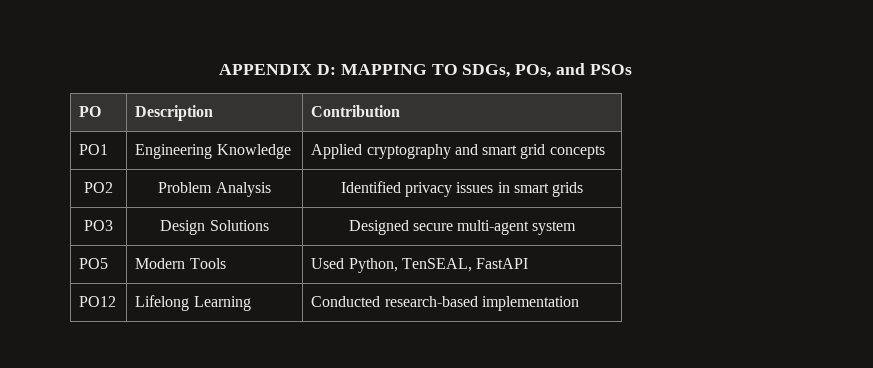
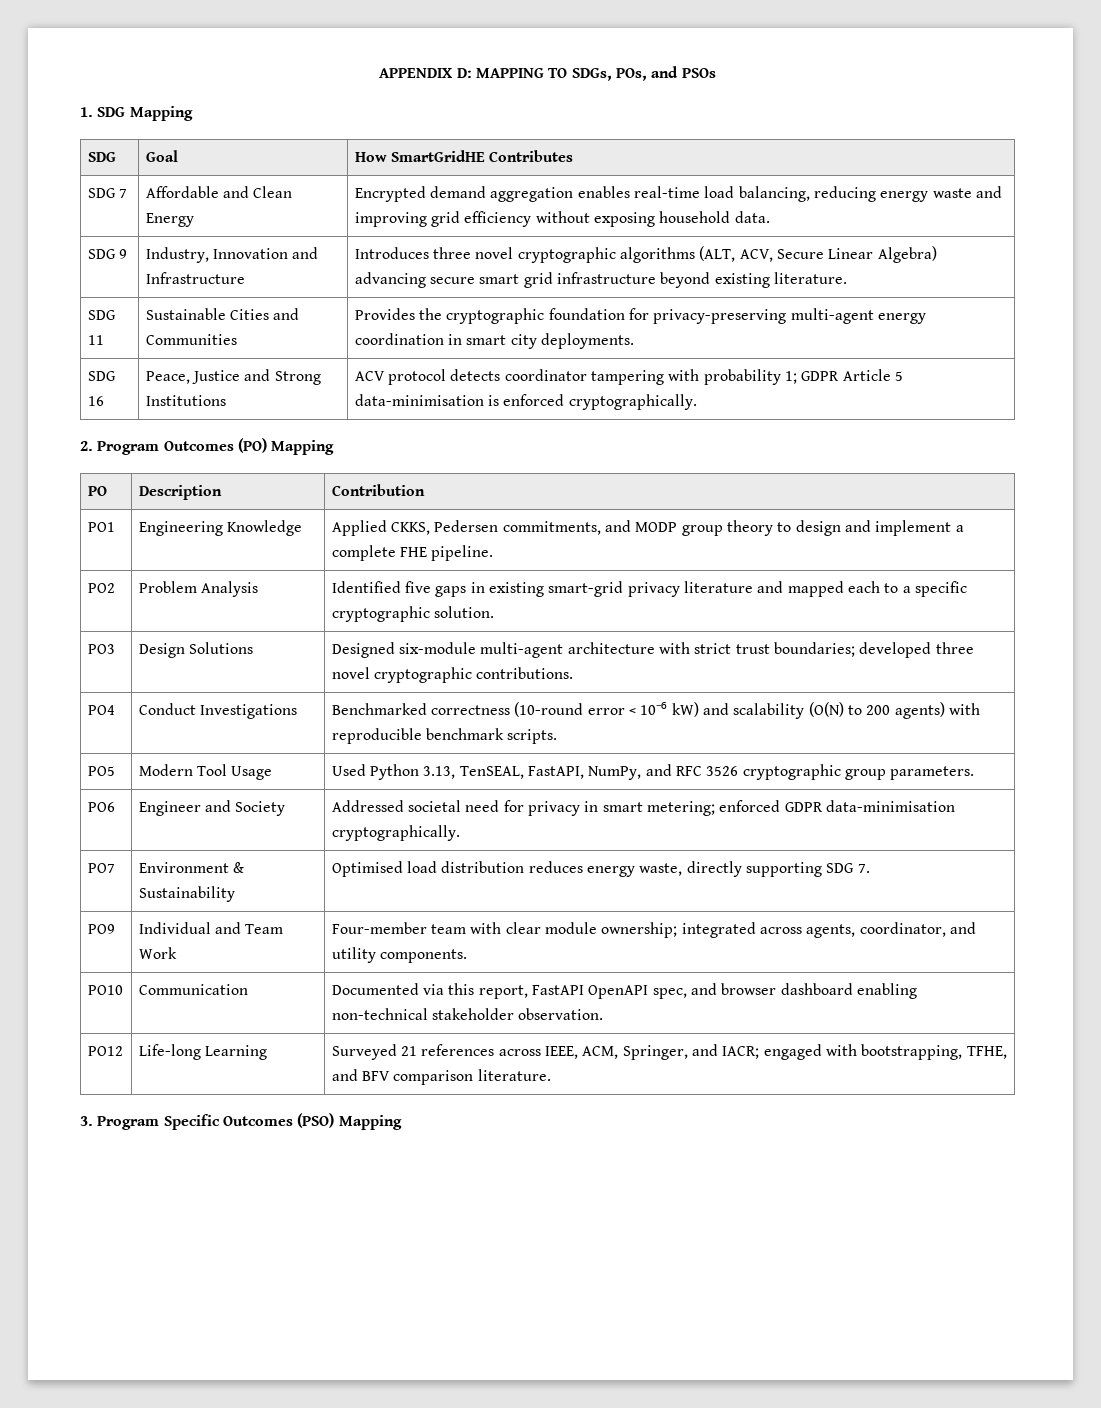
(632, 69) none -> [80,106,193,121] [87,152,116,162] [145,150,178,162] [354,150,574,162] [87,188,128,198] [145,186,293,198] [145,213,194,227] [354,186,1003,202] [354,211,770,227] [87,249,128,259] [145,247,319,263] [145,272,245,284] [354,246,937,263] [354,272,848,288] [87,310,116,320] [87,335,104,345] [145,308,300,320] [145,334,237,345] [354,308,927,324] [354,333,635,349] [87,371,116,381] [87,396,104,406] [145,369,321,385] [145,395,226,406] [354,369,904,385] [354,394,697,410] [80,438,335,455] // 1. SDG Mapping // SDG | Goal | How SmartGridHE Contributes // SDG 7 | Affordable and Clean Energy | Encrypted demand aggregation enables real-time load balancing, reducing energy waste and improving grid efficiency without exposing household data. // SDG 9 | Industry, Innovation and Infrastructure | Introduces three novel cryptographic algorithms (ALT, ACV, Secure Linear Algebra) advancing secure smart grid infrastructure beyond existing literature. // SDG 11 | Sustainable Cities and Communities | Provides the cryptographic foundation for privacy-preserving multi-agent energy coordination in smart city deployments. // SDG 16 | Peace, Justice and Strong Institutions | ACV protocol detects coordinator tampering with probability 1; GDPR Article 5 data-minimisation is enforced cryptographically. // 2. Program Outcomes (PO) Mapping
[366,144,605,159] [84,182,113,193] [158,182,271,197] [340,181,584,197] [84,220,113,231] [160,220,269,235] [348,220,577,235] cryptography and smart grid concepts // PO2 | Problem Analysis | Identified privacy issues in smart grids // PO3 | Design Solutions | Designed secure multi-agent system -> [391,520,964,536] [331,545,494,561] [87,583,115,593] [138,581,259,597] [331,581,968,597] [331,606,495,622] [87,644,115,654] [138,642,254,658] [331,642,974,658] [331,667,574,683] [87,705,115,715] [138,703,298,719] [331,702,981,719] [331,728,558,744] CKKS, Pedersen commitments, and MODP group theory to design and implement a complete FHE pipeline. // PO2 | Problem Analysis | Identified five gaps in existing smart-grid privacy literature and mapped each to a specific cryptographic solution. // PO3 | Design Solutions | Designed six-module multi-agent architecture with strict trust boundaries; developed three novel cryptographic contributions. // PO4 | Conduct Investigations | Benchmarked correctness (10-round error < 10⁻⁶ kW) and scalability (O(N) to 200 agents) with reproducible benchmark scripts.
[189,258,226,269] Tools -> [197,764,273,780] Tool Usage
[348,258,529,273] Python, TenSEAL, FastAPI -> [370,764,975,780] [87,802,115,812] [138,800,286,816] [331,800,956,816] [331,825,460,841] [87,863,115,873] [138,862,245,873] [138,886,235,902] [331,861,870,877] [87,924,115,934] [138,922,284,934] [138,947,177,959] [331,922,977,938] [331,947,468,963] [87,985,123,995] [138,984,248,995] [331,983,918,999] [331,1008,604,1020] Python 3.13, TenSEAL, FastAPI, NumPy, and RFC 3526 cryptographic group parameters. // PO6 | Engineer and Society | Addressed societal need for privacy in smart metering; enforced GDPR data-minimisation cryptographically. // PO7 | Environment & Sustainability | Optimised load distribution reduces energy waste, directly supporting SDG 7. // PO9 | Individual and Team Work | Four-member team with clear module ownership; integrated across agents, coordinator, and utility components. // PO10 | Communication | Documented via this report, FastAPI OpenAPI spec, and browser dashboard enabling non-technical stakeholder observation.
[135,295,190,311] Lifelong -> [138,1044,201,1060] Life-long
[311,296,579,311] Conducted research-based implementation -> [331,1044,1007,1060] [331,1069,551,1085] [80,1113,402,1130] Surveyed 21 references across IEEE, ACM, Springer, and IACR; engaged with bootstrapping, TFHE, and BFV comparison literature. // 3. Program Specific Outcomes (PSO) Mapping

